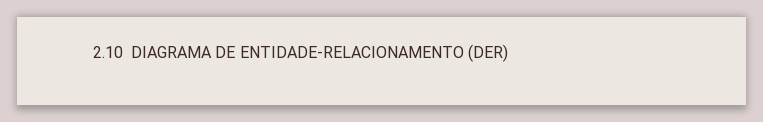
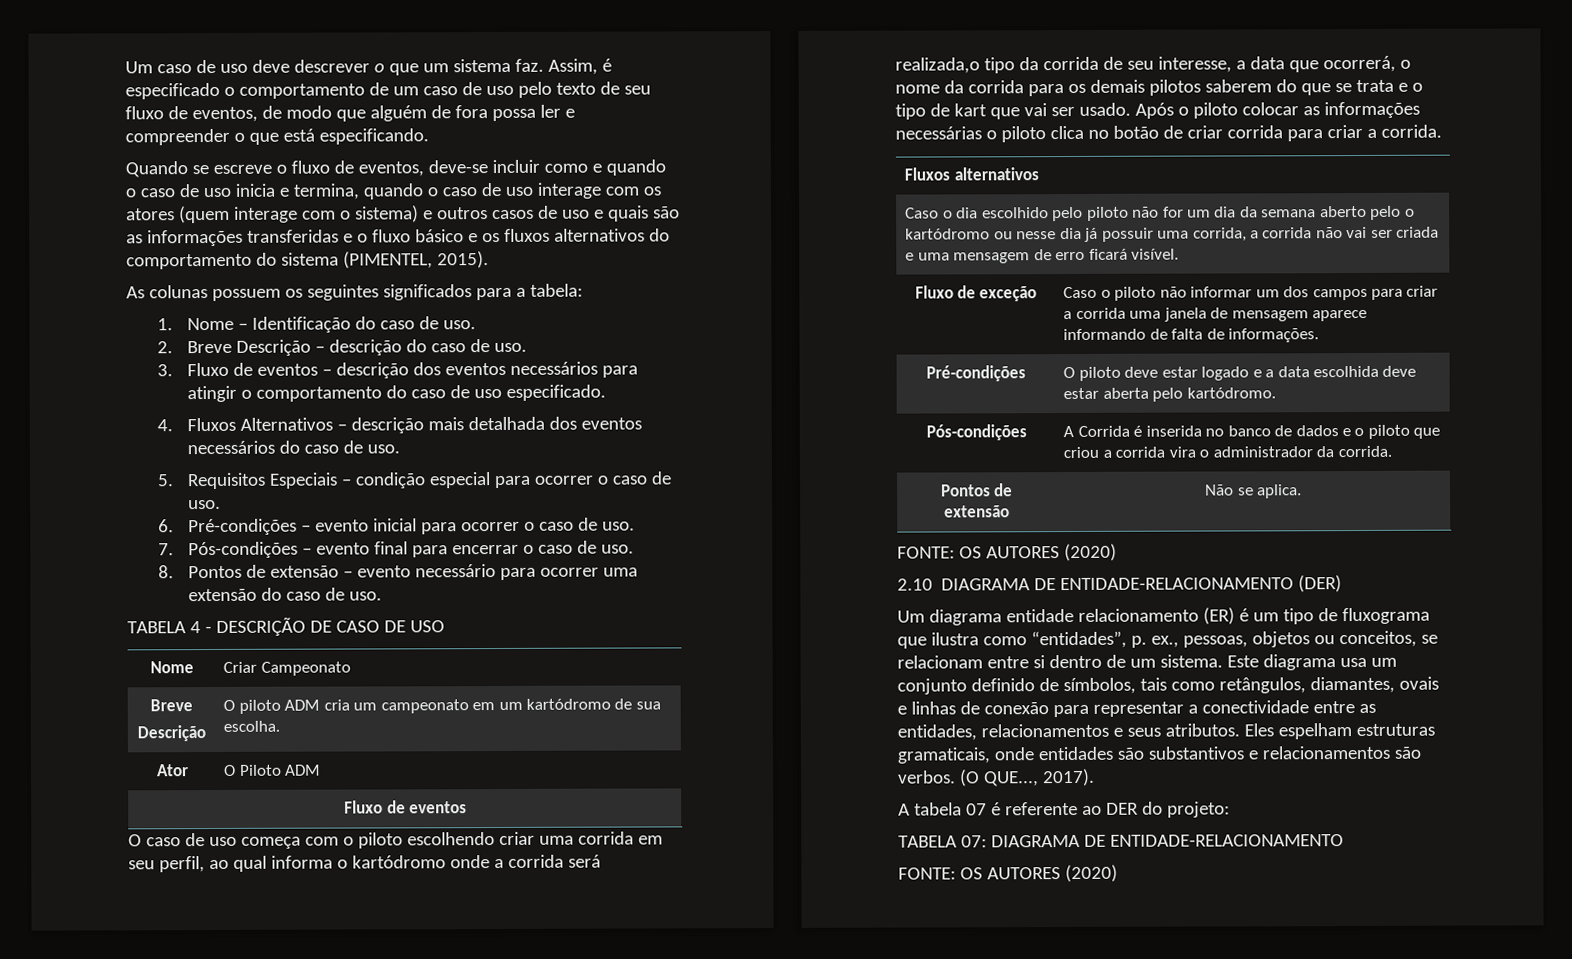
(93, 52) none -> [125,58,612,76] [125,81,651,100] [125,104,575,123] [125,128,429,146] [125,159,666,178] [125,182,662,200] [126,205,680,224] [126,228,670,247] [126,251,489,270] [126,283,583,302] [156,316,477,333] [156,339,528,356] [156,361,639,379] [187,384,607,403] [156,416,643,434] [187,440,401,455] [156,471,673,490] [188,499,222,510] [157,517,636,536] [157,540,635,559] [157,564,639,580] [188,587,383,602] [127,616,445,636] [149,661,194,674] [223,661,351,676] [150,699,193,712] [137,725,206,742] [223,698,661,714] [223,720,281,732] [155,764,189,777] [223,764,322,776] [344,800,467,814] [128,831,663,849] [128,854,601,873] [895,55,1411,74] [895,79,1423,97] [895,101,1420,120] [895,124,1442,143] [904,167,1039,181] [905,205,1415,222] [905,226,1440,242] [905,248,1180,264] [914,285,1038,302] [1063,285,1439,301] [1063,307,1368,322] [1063,328,1320,343] [926,365,1026,382] [1063,365,1417,381] [1063,387,1276,402] [925,424,1027,441] [1063,424,1441,439] [1063,445,1392,459] [940,483,1014,497] [944,505,1010,518] [1205,484,1302,499] [897,543,1117,562] Um caso de uso deve descrever o que um sistema faz. Assim, é especificado o comportamento de um caso de uso pelo texto de seu fluxo de eventos, de modo que alguém de fora possa ler e compreender o que está especificando. // Quando se escreve o fluxo de eventos, deve-se incluir como e quando o caso de uso inicia e termina, quando o caso de uso interage com os atores (quem interage com o sistema) e outros casos de uso e quais são as informações transferidas e o fluxo básico e os fluxos alternativos do comportamento do sistema (PIMENTEL, 2015). // As colunas possuem os seguintes significados para a tabela: // 1. Nome – Identificação do caso de uso. // 2. Breve Descrição – descrição do caso de uso. // 3. Fluxo de eventos – descrição dos eventos necessários para atingir o comportamento do caso de uso especificado. // 4. Fluxos Alternativos – descrição mais detalhada dos eventos necessários do caso de uso. // 5. Requisitos Especiais – condição especial para ocorrer o caso de uso. // 6. Pré-condições – evento inicial para ocorrer o caso de uso. // 7. Pós-condições – evento final para encerrar o caso de uso. // 8. Pontos de extensão – evento necessário para ocorrer uma extensão do caso de uso. // TABELA 4 - DESCRIÇÃO DE CASO DE USO // Nome | Criar Campeonato // Breve // Descrição | O piloto ADM cria um campeonato em um kartódromo de sua escolha. // Ator | O Piloto ADM // Fluxo de eventos // O caso de uso começa com o piloto escolhendo criar uma corrida em seu perfil, ao qual informa o kartódromo onde a corrida será realizada,o tipo da corrida de seu interesse, a data que ocorrerá, o nome da corrida para os demais pilotos saberem do que se trata e o tipo de kart que vai ser usado. Após o piloto colocar as informações necessárias o piloto clica no botão de criar corrida para criar a corrida. // Fluxos alternativos // Caso o dia escolhido pelo piloto não for um dia da semana aberto pelo o kartódromo ou nesse dia já possuir uma corrida, a corrida não vai ser criada e uma mensagem de erro ficará visível. // Fluxo de exceção | Caso o piloto não informar um dos campos para criar a corrida uma janela de mensagem aparece informando de falta de informações. // Pré-condições | O piloto deve estar logado e a data escolhida deve estar aberta pelo kartódromo. // Pós-condições | A Corrida é inserida no banco de dados e o piloto que criou a corrida vira o administrador da corrida. // Pontos de extensão | Não se aplica. // FONTE: OS AUTORES (2020) //
(508, 53) none -> [897,607,1430,626] [897,630,1438,649] [897,654,1397,671] [897,676,1439,695] [897,700,1376,718] [897,723,1435,741] [897,745,1421,764] [898,768,1095,787] [898,801,1230,818] [898,834,1344,848] [898,864,1118,883] // Um diagrama entidade relacionamento (ER) é um tipo de fluxograma que ilustra como “entidades”, p. ex., pessoas, objetos ou conceitos, se relacionam entre si dentro de um sistema. Este diagrama usa um conjunto definido de símbolos, tais como retângulos, diamantes, ovais e linhas de conexão para representar a conectividade entre as entidades, relacionamentos e seus atributos. Eles espelham estruturas gramaticais, onde entidades são substantivos e relacionamentos são verbos. (O QUE..., 2017). // A tabela 07 é referente ao DER do projeto: // TABELA 07: DIAGRAMA DE ENTIDADE-RELACIONAMENTO // FONTE: OS AUTORES (2020)

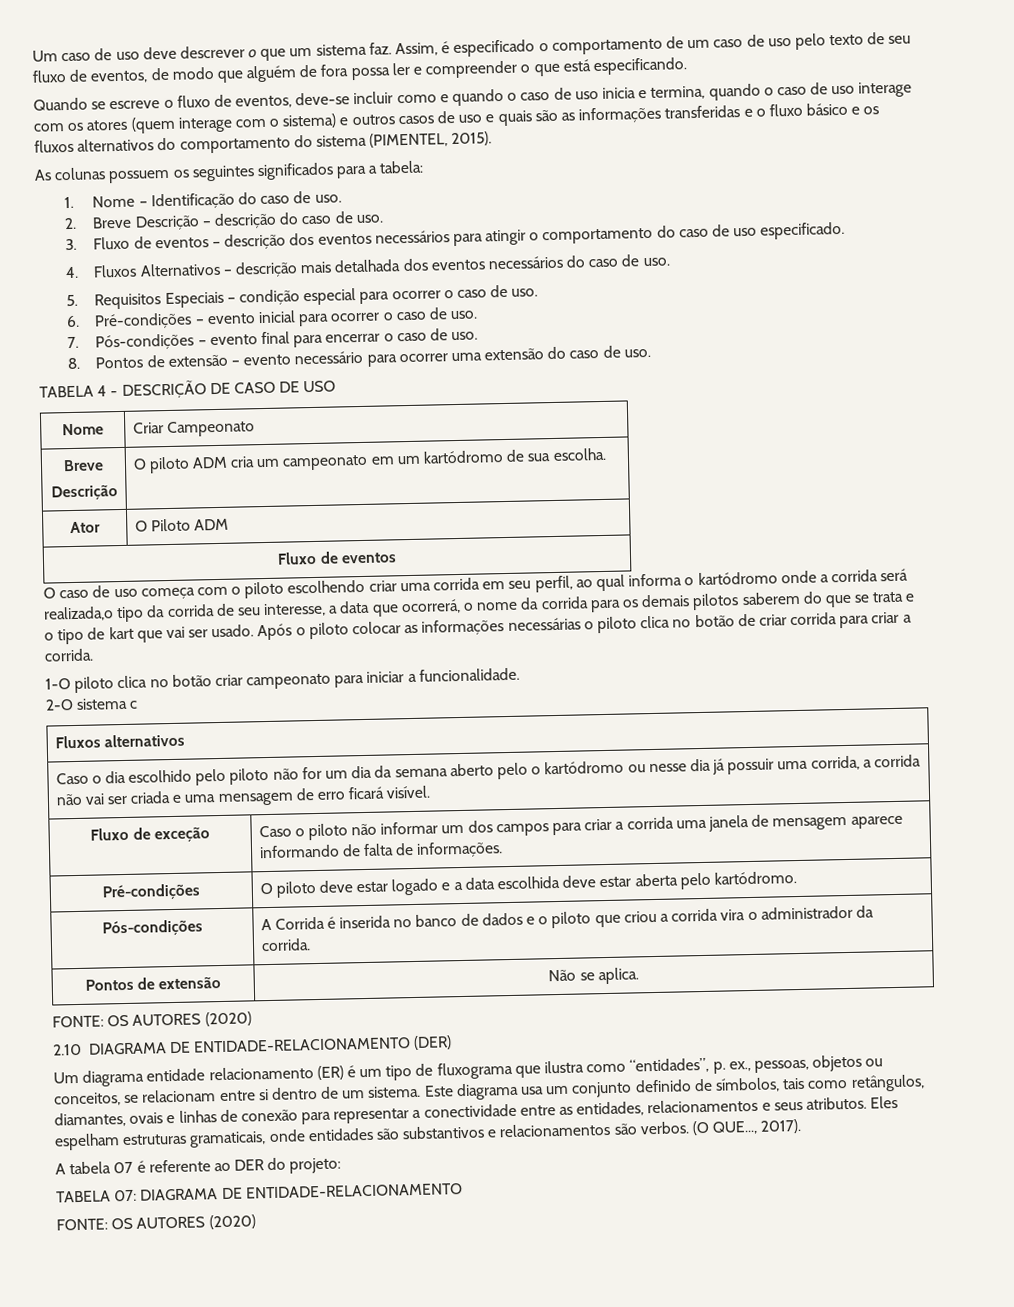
(1442, 131) none -> [45,667,520,693] [45,697,139,711] // 1-O piloto clica no botão criar campeonato para iniciar a funcionalidade. // 2-O sistema c

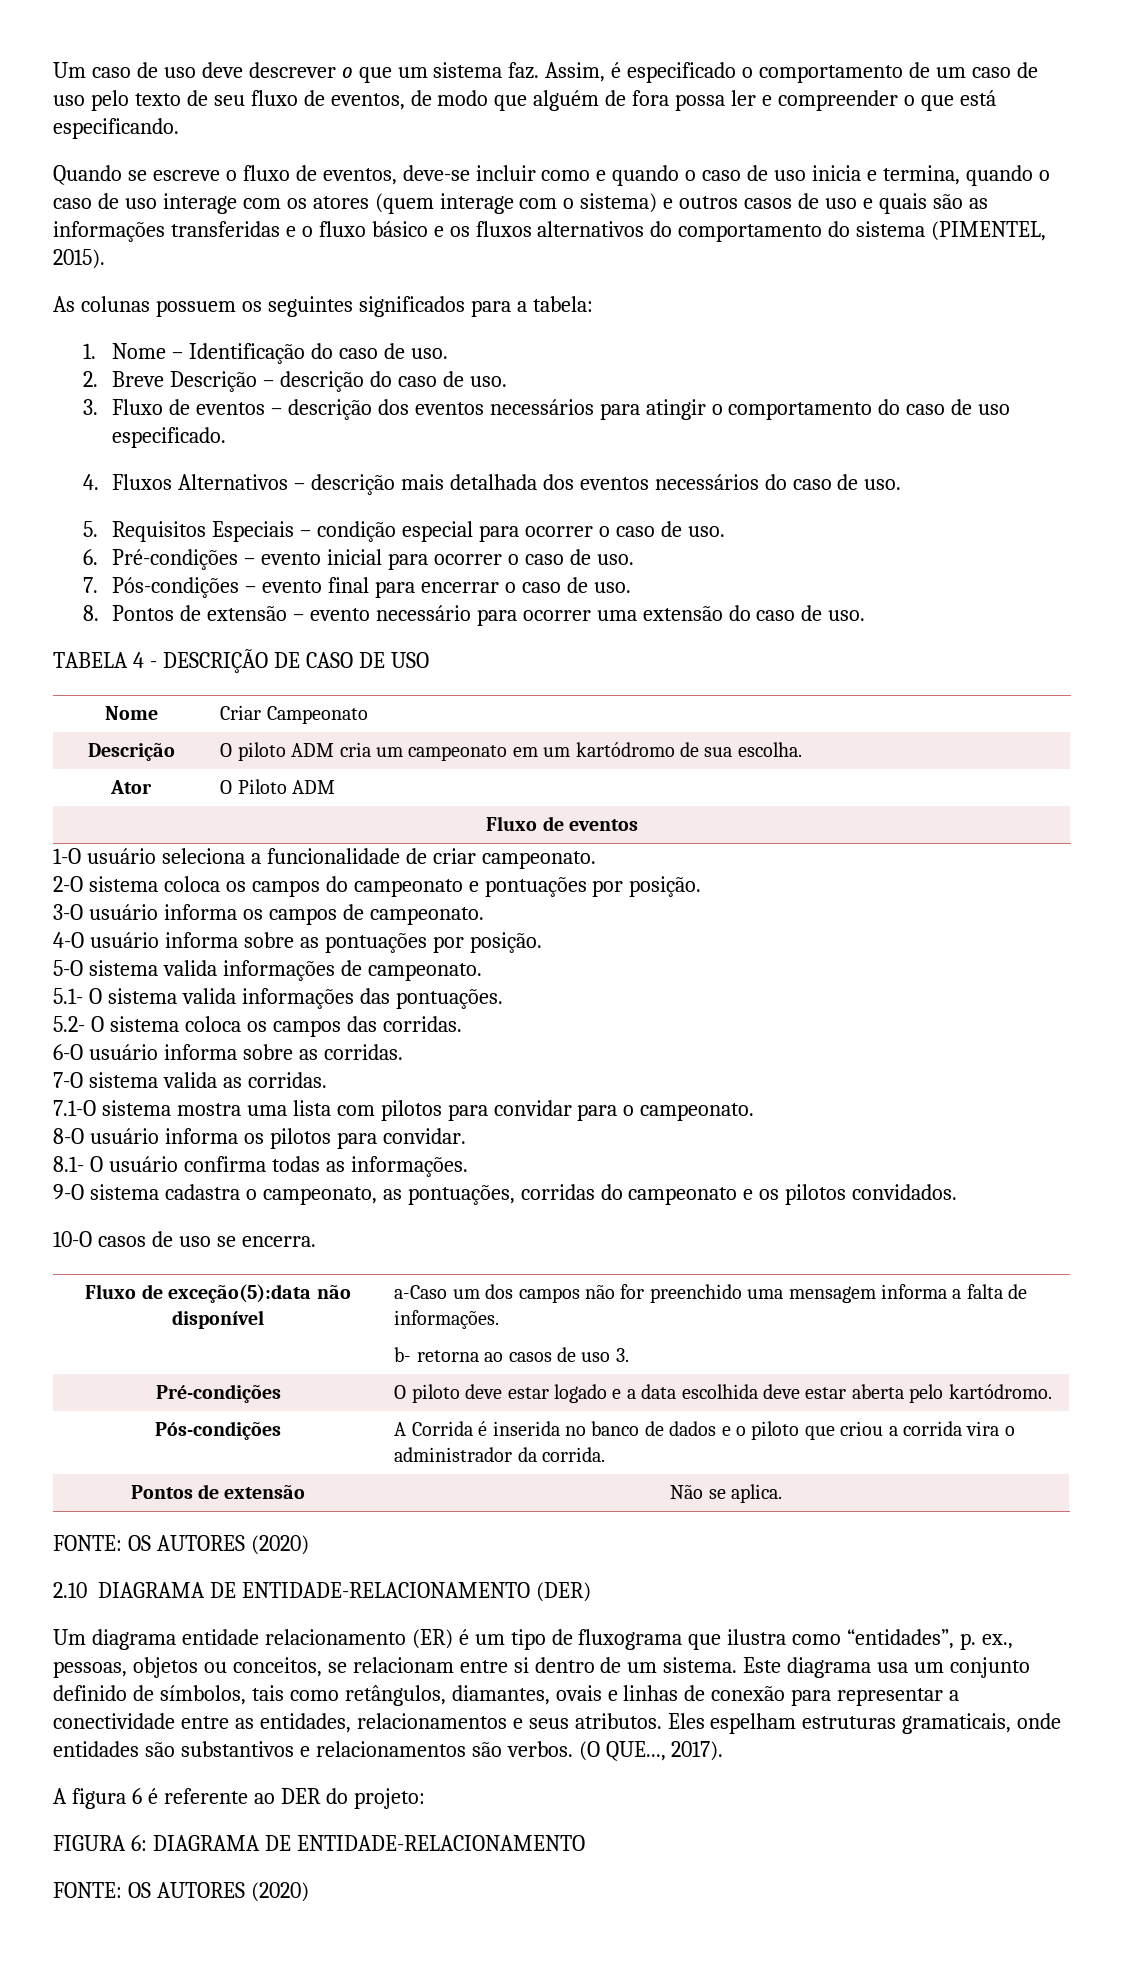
[63,459,104,472] Breve // -> (368, 715) none
[43,568,909,600] [43,591,916,623] [44,611,912,645] [44,648,94,662] [45,667,520,693] [45,697,139,711] [54,733,185,749] [55,754,922,786] [55,785,431,807] [90,826,210,843] [258,814,903,841] [258,841,504,859] O caso de uso começa com o piloto escolhendo criar uma corrida em seu perfil, ao qual informa o kartódromo onde a corrida será realizada,o tipo da corrida de seu interesse, a data que ocorrerá, o nome da corrida para os demais pilotos saberem do que se trata e o tipo de kart que vai ser usado. Após o piloto colocar as informações necessárias o piloto clica no botão de criar corrida para criar a corrida. // 1-O piloto clica no botão criar campeonato para iniciar a funcionalidade. // 2-O sistema c // Fluxos alternativos // Caso o dia escolhido pelo piloto não for um dia da semana aberto pelo o kartódromo ou nesse dia já possuir uma corrida, a corrida não vai ser criada e uma mensagem de erro ficará visível. // Fluxo de exceção | Caso o piloto não informar um dos campos para criar a corrida uma janela de mensagem aparece informando de falta de informações. -> [53,848,596,869] [53,876,702,897] [53,904,484,925] [53,932,542,953] [53,960,482,981] [53,988,503,1009] [53,1016,462,1037] [53,1044,403,1060] [53,1072,327,1088] [53,1100,755,1121] [53,1128,466,1149] [53,1156,468,1177] [53,1184,958,1205] [53,1231,316,1247] [85,1284,351,1303] [172,1310,264,1329] [394,1284,1028,1303] [394,1310,500,1329] [394,1347,629,1362] 1-O usuário seleciona a funcionalidade de criar campeonato. // 2-O sistema coloca os campos do campeonato e pontuações por posição. // 3-O usuário informa os campos de campeonato. // 4-O usuário informa sobre as pontuações por posição. // 5-O sistema valida informações de campeonato. // 5.1- O sistema valida informações das pontuações. // 5.2- O sistema coloca os campos das corridas. // 6-O usuário informa sobre as corridas. // 7-O sistema valida as corridas. // 7.1-O sistema mostra uma lista com pilotos para convidar para o campeonato. // 8-O usuário informa os pilotos para convidar. // 8.1- O usuário confirma todas as informações. // 9-O sistema cadastra o campeonato, as pontuações, corridas do campeonato e os pilotos convidados. // 10-O casos de uso se encerra. // Fluxo de exceção(5):data não disponível | a-Caso um dos campos não for preenchido uma mensagem informa a falta de informações. // b- retorna ao casos de uso 3.
[69,1161,134,1175] tabela 07 -> [71,1788,142,1809] figura 6
[56,1189,138,1203] TABELA 07: -> [53,1835,147,1851] FIGURA 6:

